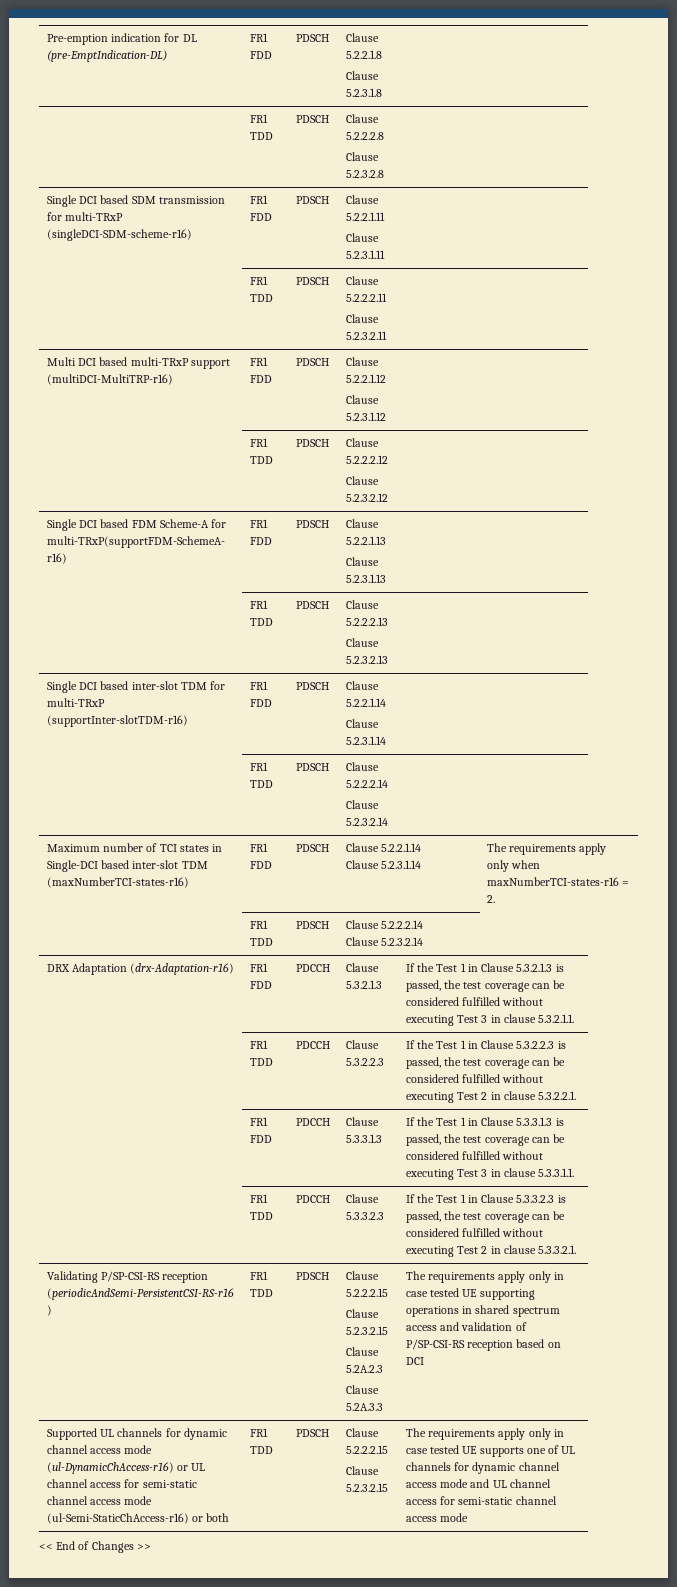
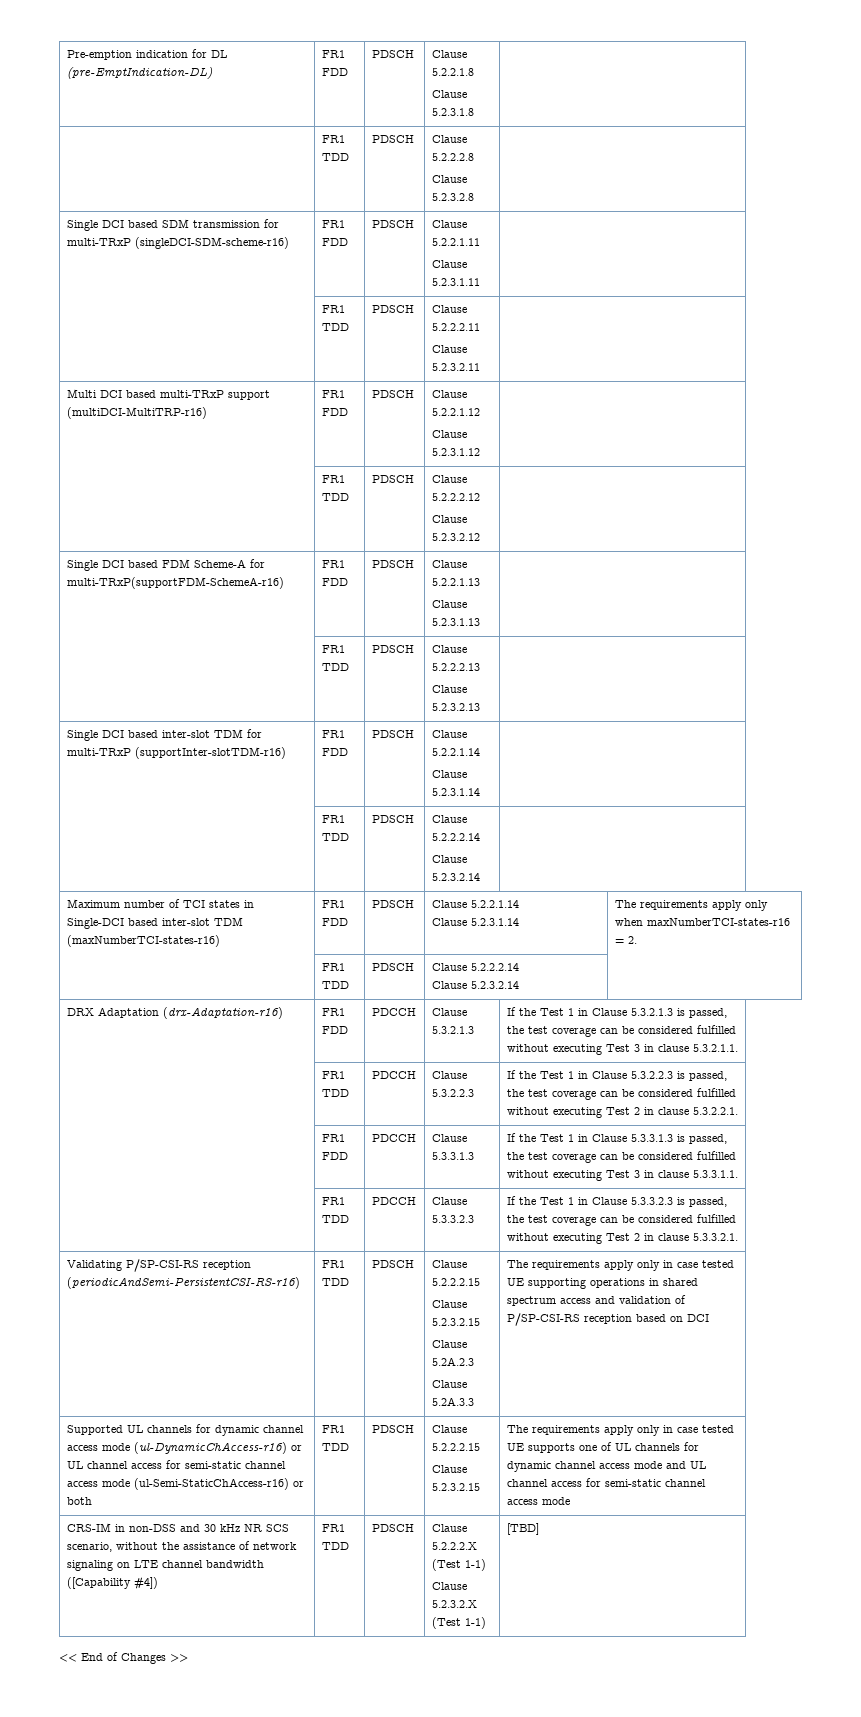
(469, 1517) none -> [66,1523,289,1532] [66,1541,297,1552] [66,1560,264,1571] [66,1576,158,1590] [321,1524,345,1532] [321,1542,349,1550] [371,1524,414,1532] [431,1524,467,1532] [431,1542,477,1550] [431,1559,486,1571] [431,1582,467,1590] [431,1600,477,1608] [431,1617,486,1629] [506,1523,539,1535] // CRS-IM in non-DSS and 30 kHz NR SCS scenario, without the assistance of network signaling on LTE channel bandwidth ([Capability #4]) | FR1 TDD | PDSCH | Clause 5.2.2.2.X (Test 1-1) // Clause 5.2.3.2.X (Test 1-1) | [TBD]

